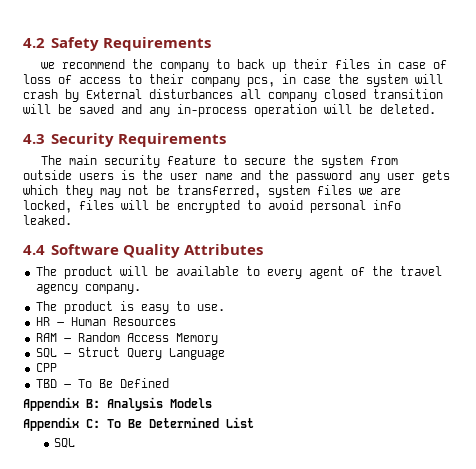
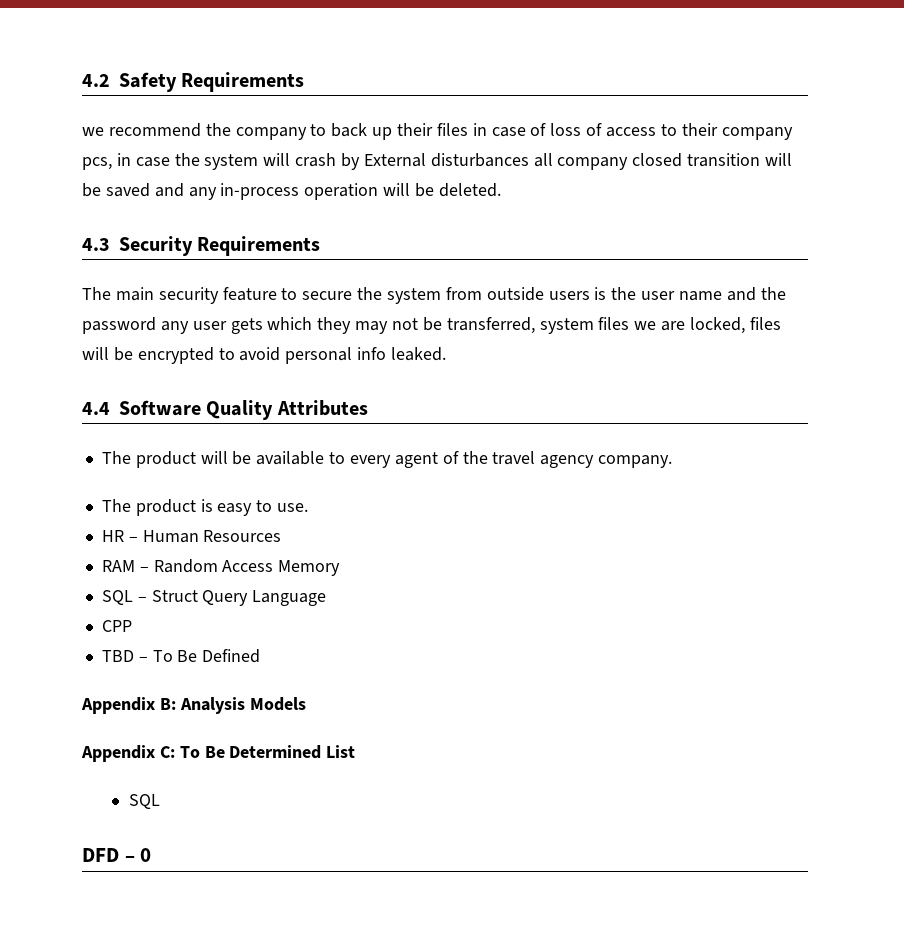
(76, 443) none -> [82,848,152,862] // DFD – 0

